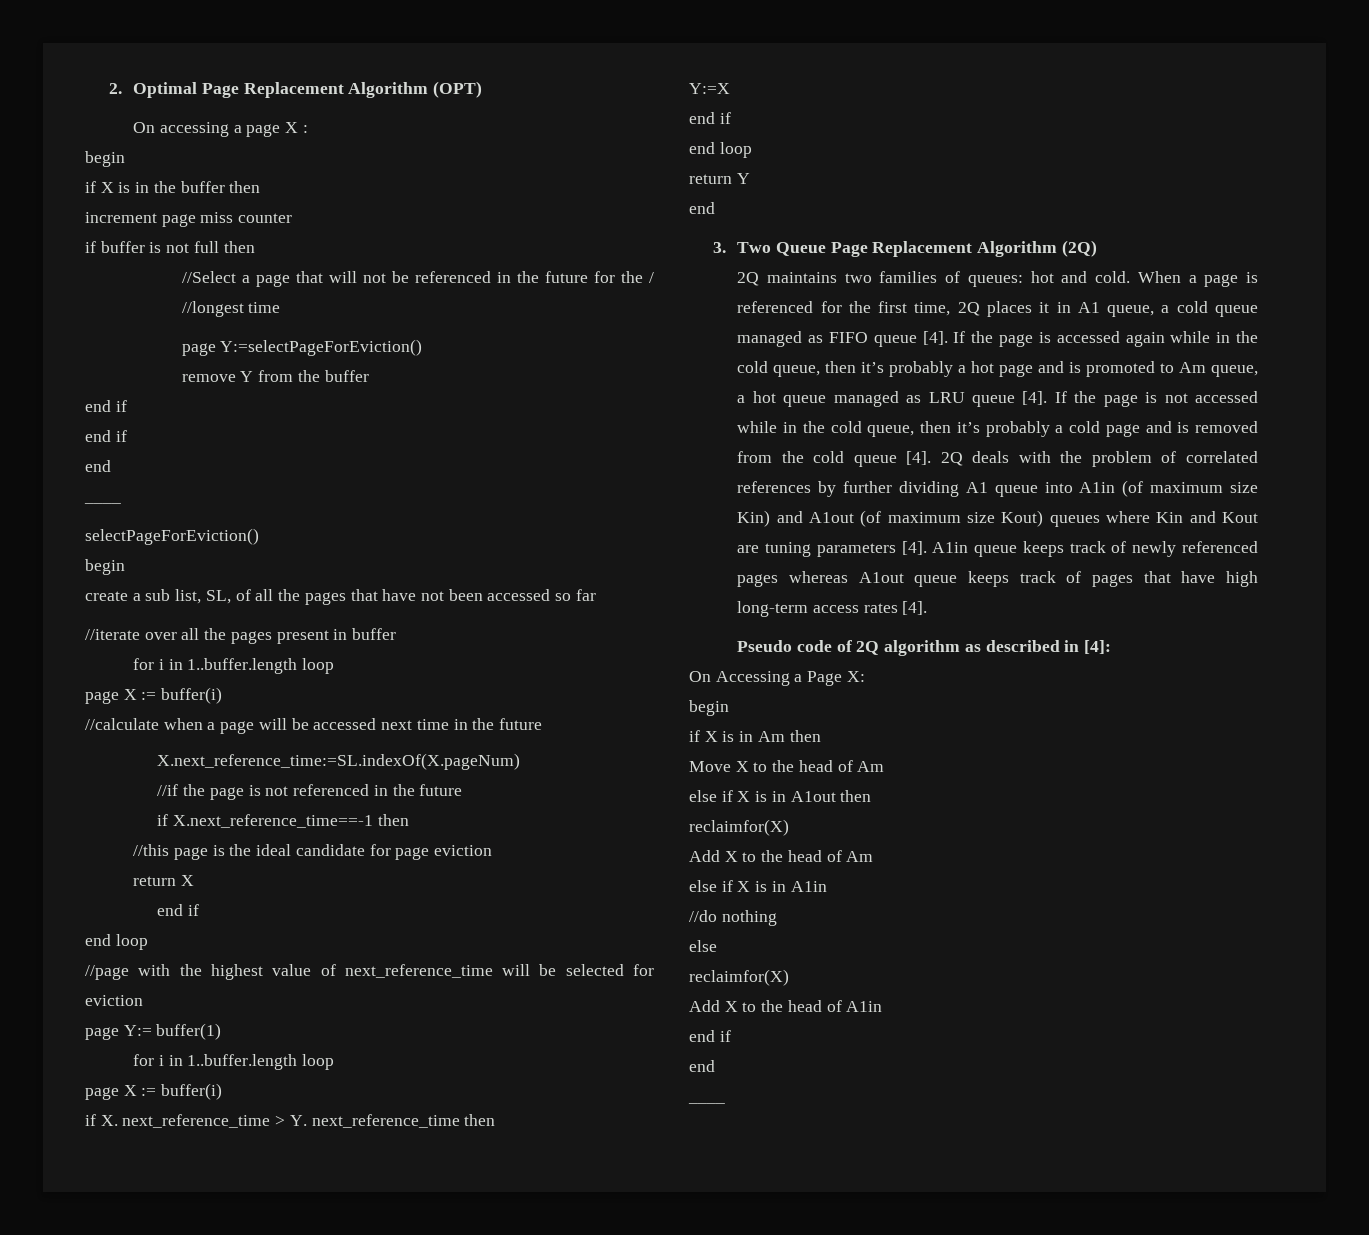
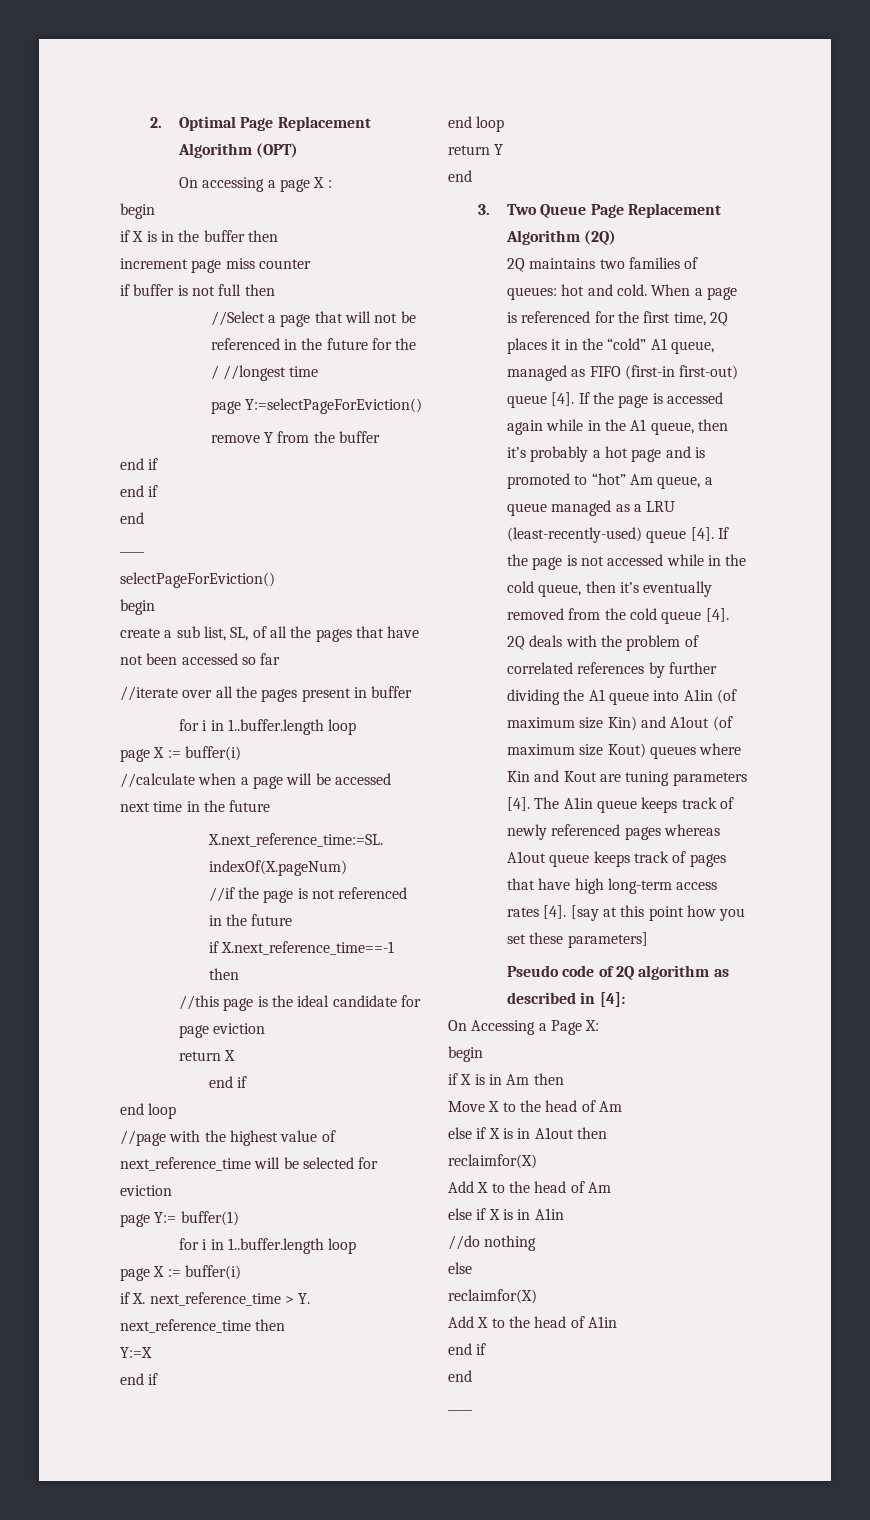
[1077,301,1258,317] A1 queue, a cold queue -> [582,338,715,354] the “cold” A1 queue,
(868, 337) none -> [625,365,739,380] (first-in first-out)
[737,361,769,373] cold -> [630,419,647,431] A1
(1175, 368) none -> [591,473,626,485] “hot”
[752,391,965,407] hot queue managed as LRU -> [507,500,676,516] [507,527,643,543] queue managed as a LRU (least-recently-used)
[985,421,1190,437] probably a cold page and is -> [643,581,713,597] eventually
(959, 489) none -> [563,689,585,701] the
(927, 548) none -> [534,797,560,809] The
(928, 608) none -> [570,905,746,921] [507,932,648,948] [say at this point how you set these parameters]

